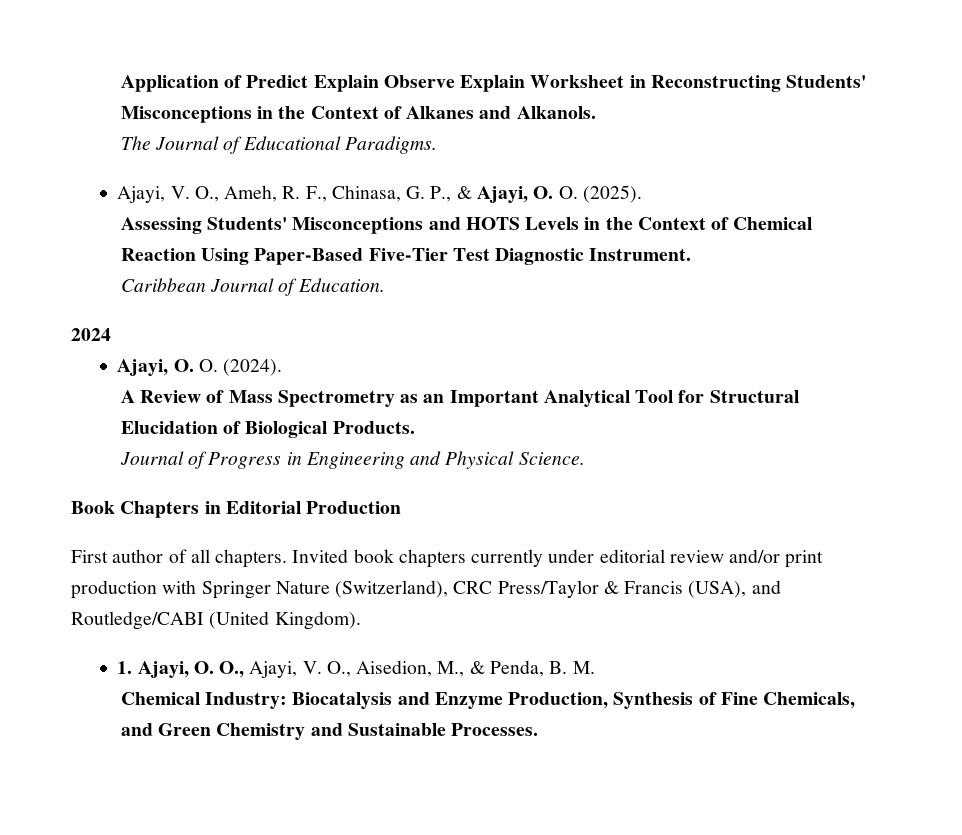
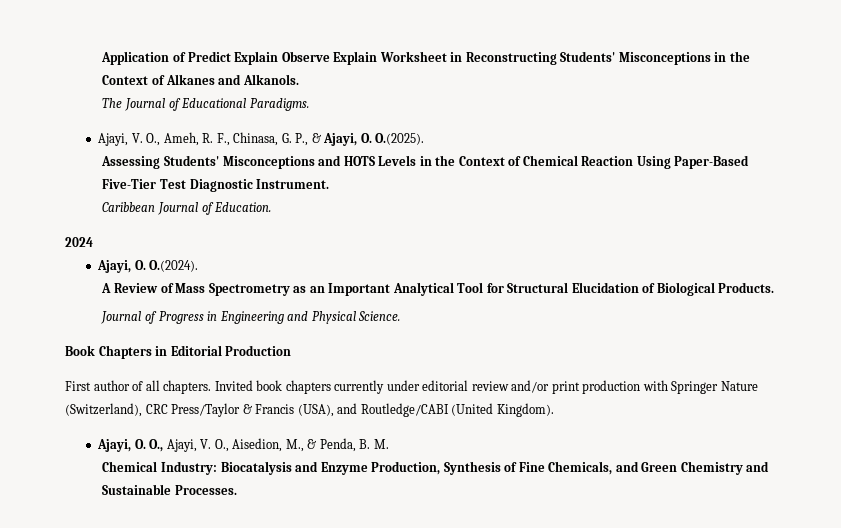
[558,185,642,203] O. (2025). -> [375,133,425,145] O.(2025).
[198,359,283,376] O. (2024). -> [149,260,199,272] O.(2024).
[117,661,133,674] 1. -> (554, 410) none

